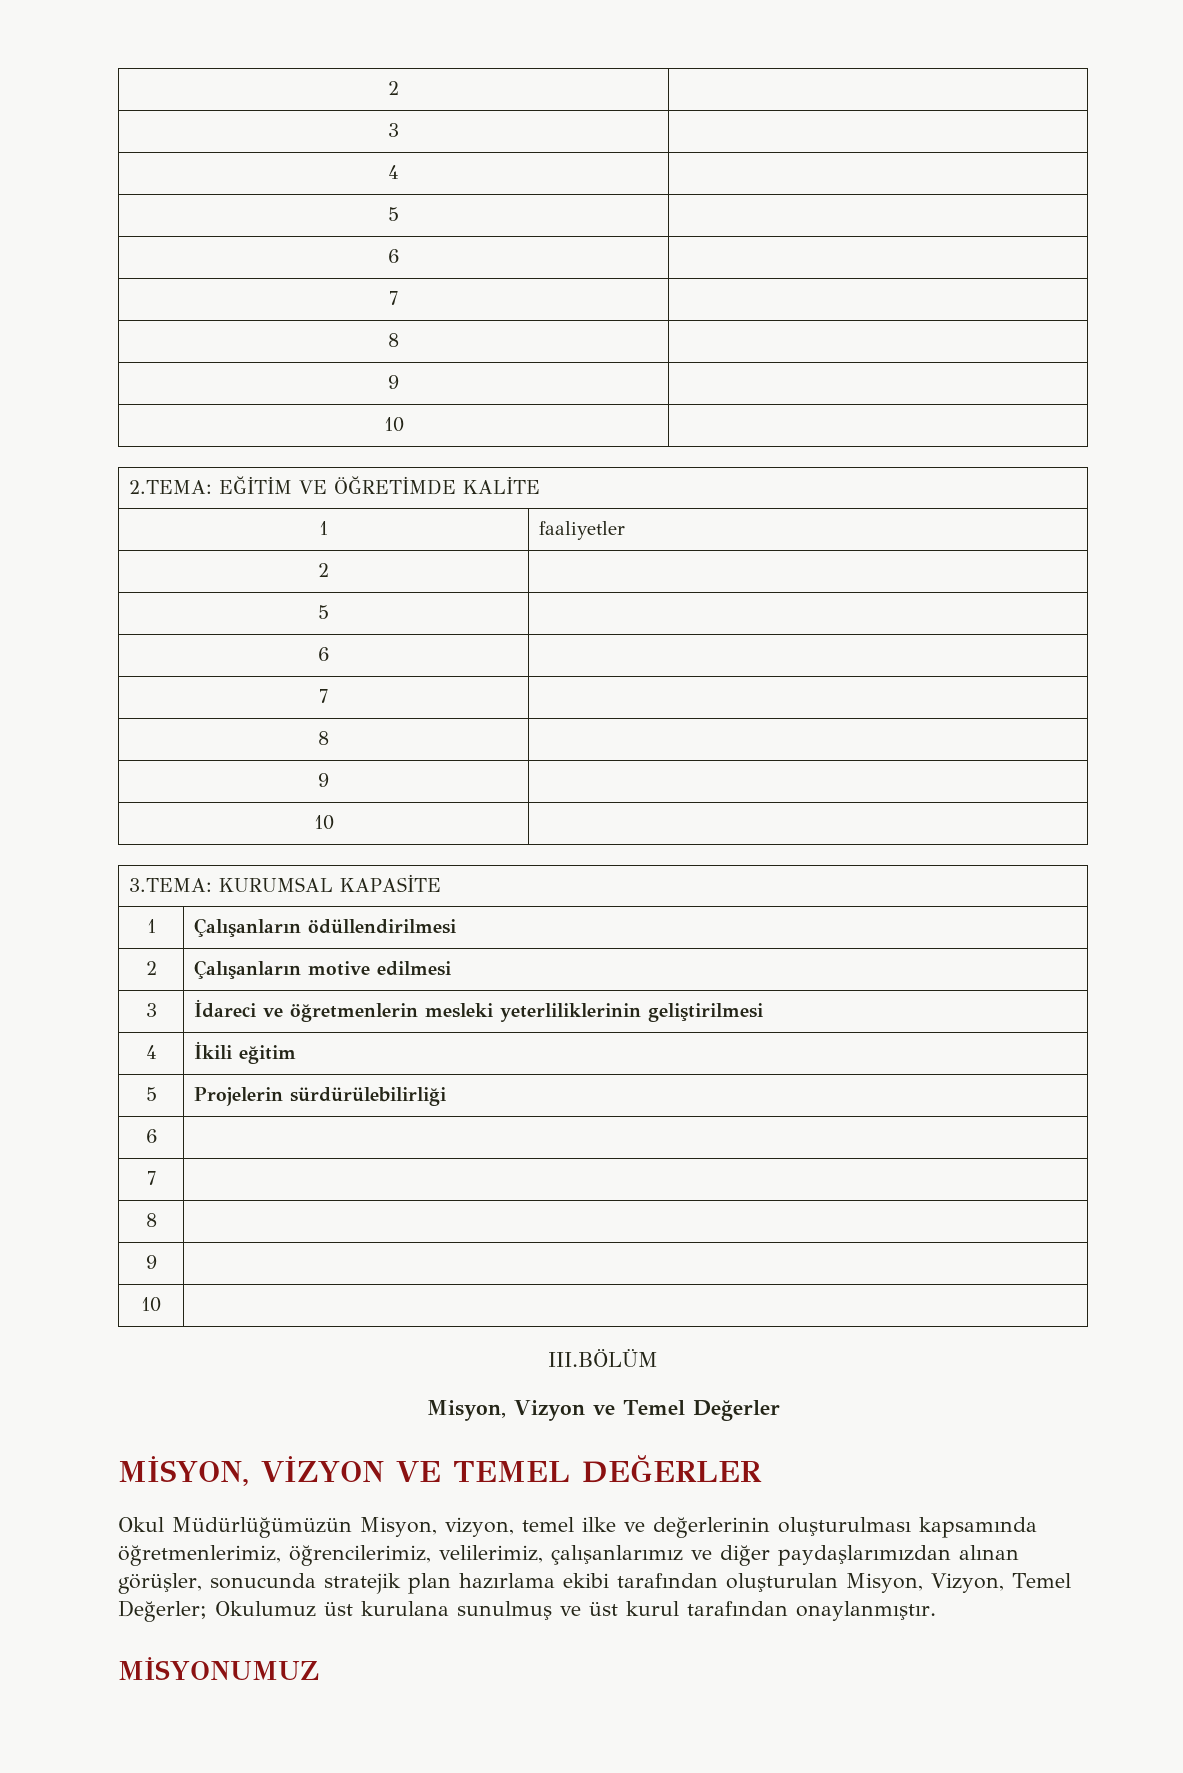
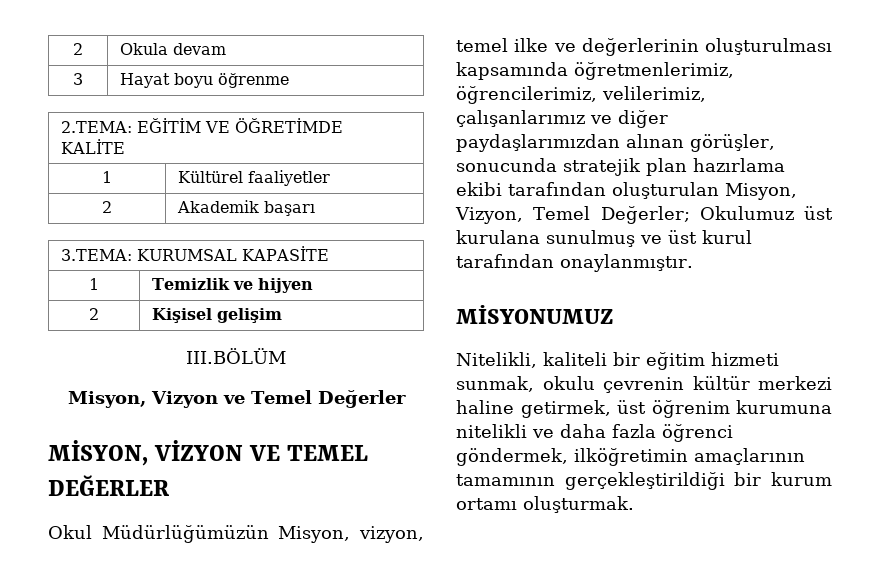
[388,81,399,95] [388,123,399,137] [388,165,399,179] [388,207,399,221] [388,249,399,263] [389,291,398,305] [388,333,399,347] [388,375,399,389] [383,417,404,432] 2 | // 3 | // 4 | // 5 | // 6 | // 7 | // 8 | // 9 | // 10 | -> [73,43,83,55] [120,43,227,55] [73,73,83,85] [120,73,290,88] 2 | Okula devam // 3 | Hayat boyu öğrenme
(328, 528) none -> [178,171,244,183] Kültürel
[318,605,329,619] [318,647,329,661] [319,689,328,703] [318,731,329,745] [318,773,329,787] [313,815,334,830] [128,874,441,892] [146,919,156,933] [193,918,456,937] [145,961,157,975] [193,960,451,979] [145,1003,157,1017] [193,999,763,1022] [145,1045,157,1059] [193,1041,296,1064] [145,1087,157,1101] [193,1087,446,1106] [145,1129,157,1143] [146,1171,156,1185] [145,1213,157,1227] [145,1255,157,1269] [141,1297,161,1312] // 5 | // 6 | // 7 | // 8 | // 9 | // 10 | // 3.TEMA: KURUMSAL KAPASİTE // 1 | Çalışanların ödüllendirilmesi // 2 | Çalışanların motive edilmesi // 3 | İdareci ve öğretmenlerin mesleki yeterliliklerinin geliştirilmesi // 4 | İkili eğitim // 5 | Projelerin sürdürülebilirliği // 6 | // 7 | // 8 | // 9 | // 10 | -> [177,200,316,216] [61,246,330,261] [89,278,99,290] [152,278,314,293] [89,308,99,320] [152,308,283,323] Akademik başarı // 3.TEMA: KURUMSAL KAPASİTE // 1 | Temizlik ve hijyen // 2 | Kişisel gelişim
(319, 1668) none -> [456,352,779,370] [456,376,832,393] [456,400,832,418] [456,424,733,442] [456,448,805,466] [456,472,832,490] [456,496,634,513] // Nitelikli, kaliteli bir eğitim hizmeti sunmak, okulu çevrenin kültür merkezi haline getirmek, üst öğrenim kurumuna nitelikli ve daha fazla öğrenci göndermek, ilköğretimin amaçlarının tamamının gerçekleştirildiği bir kurum ortamı oluşturmak.

